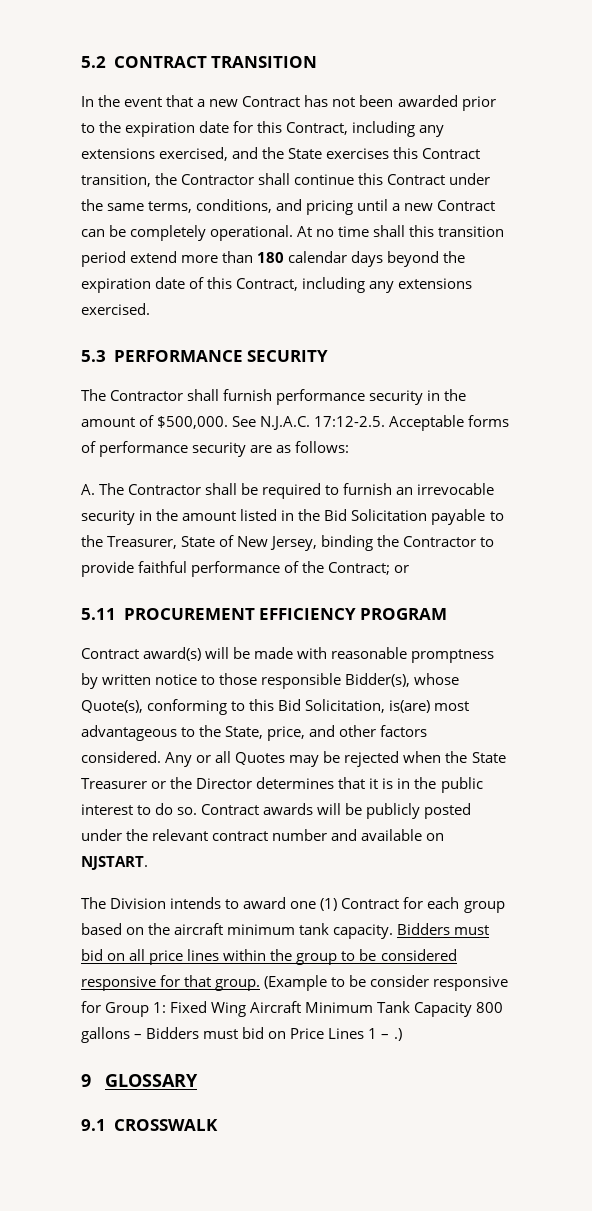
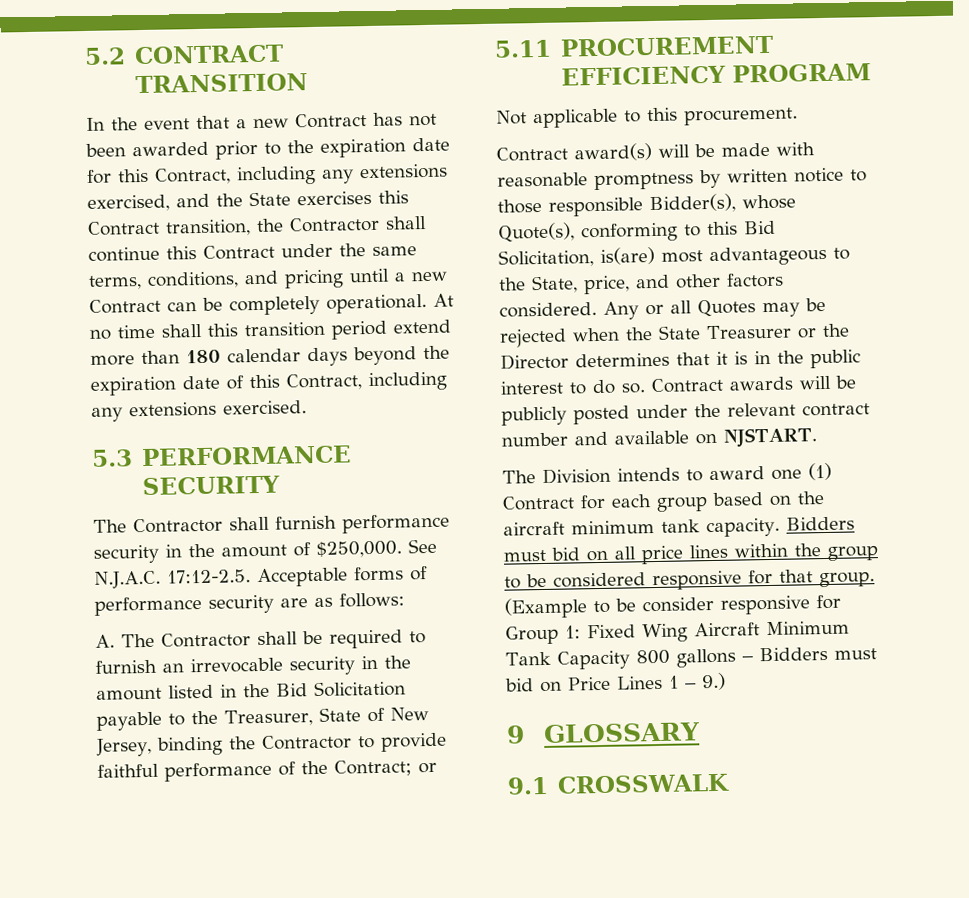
[157,416,229,429] $500,000. -> [316,540,402,558] $250,000.
(448, 614) none -> [496,107,798,129] // Not applicable to this procurement.
[393,1028,402,1041] .) -> [701,672,726,691] 9.)

